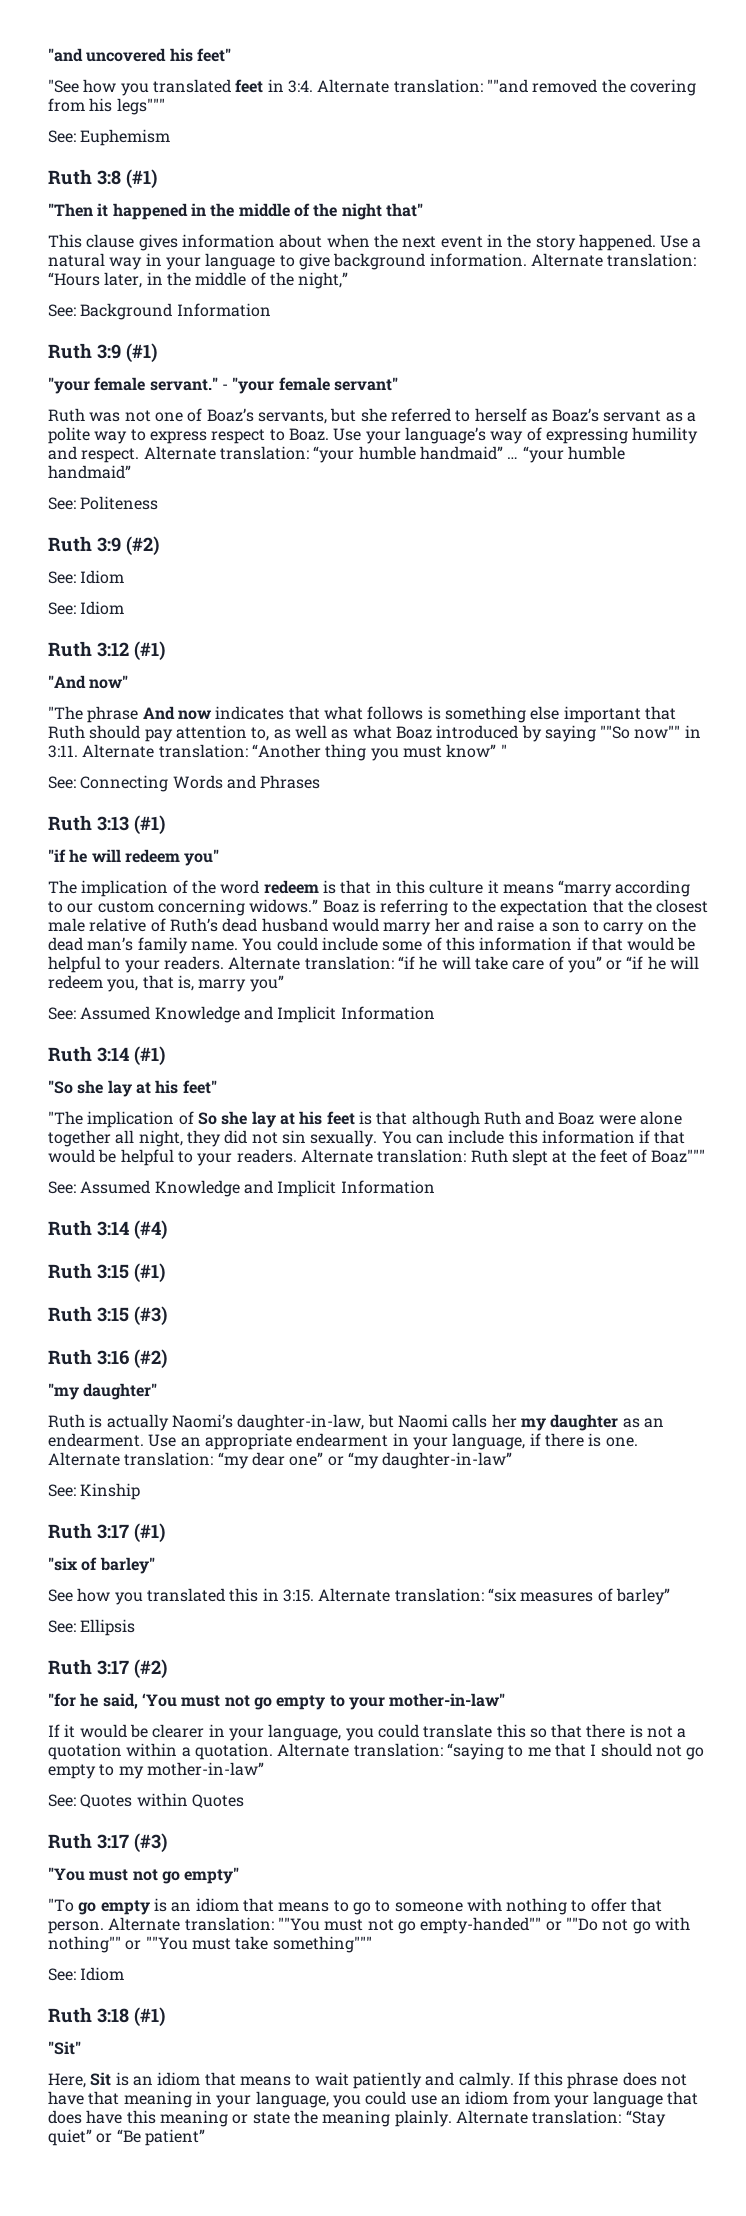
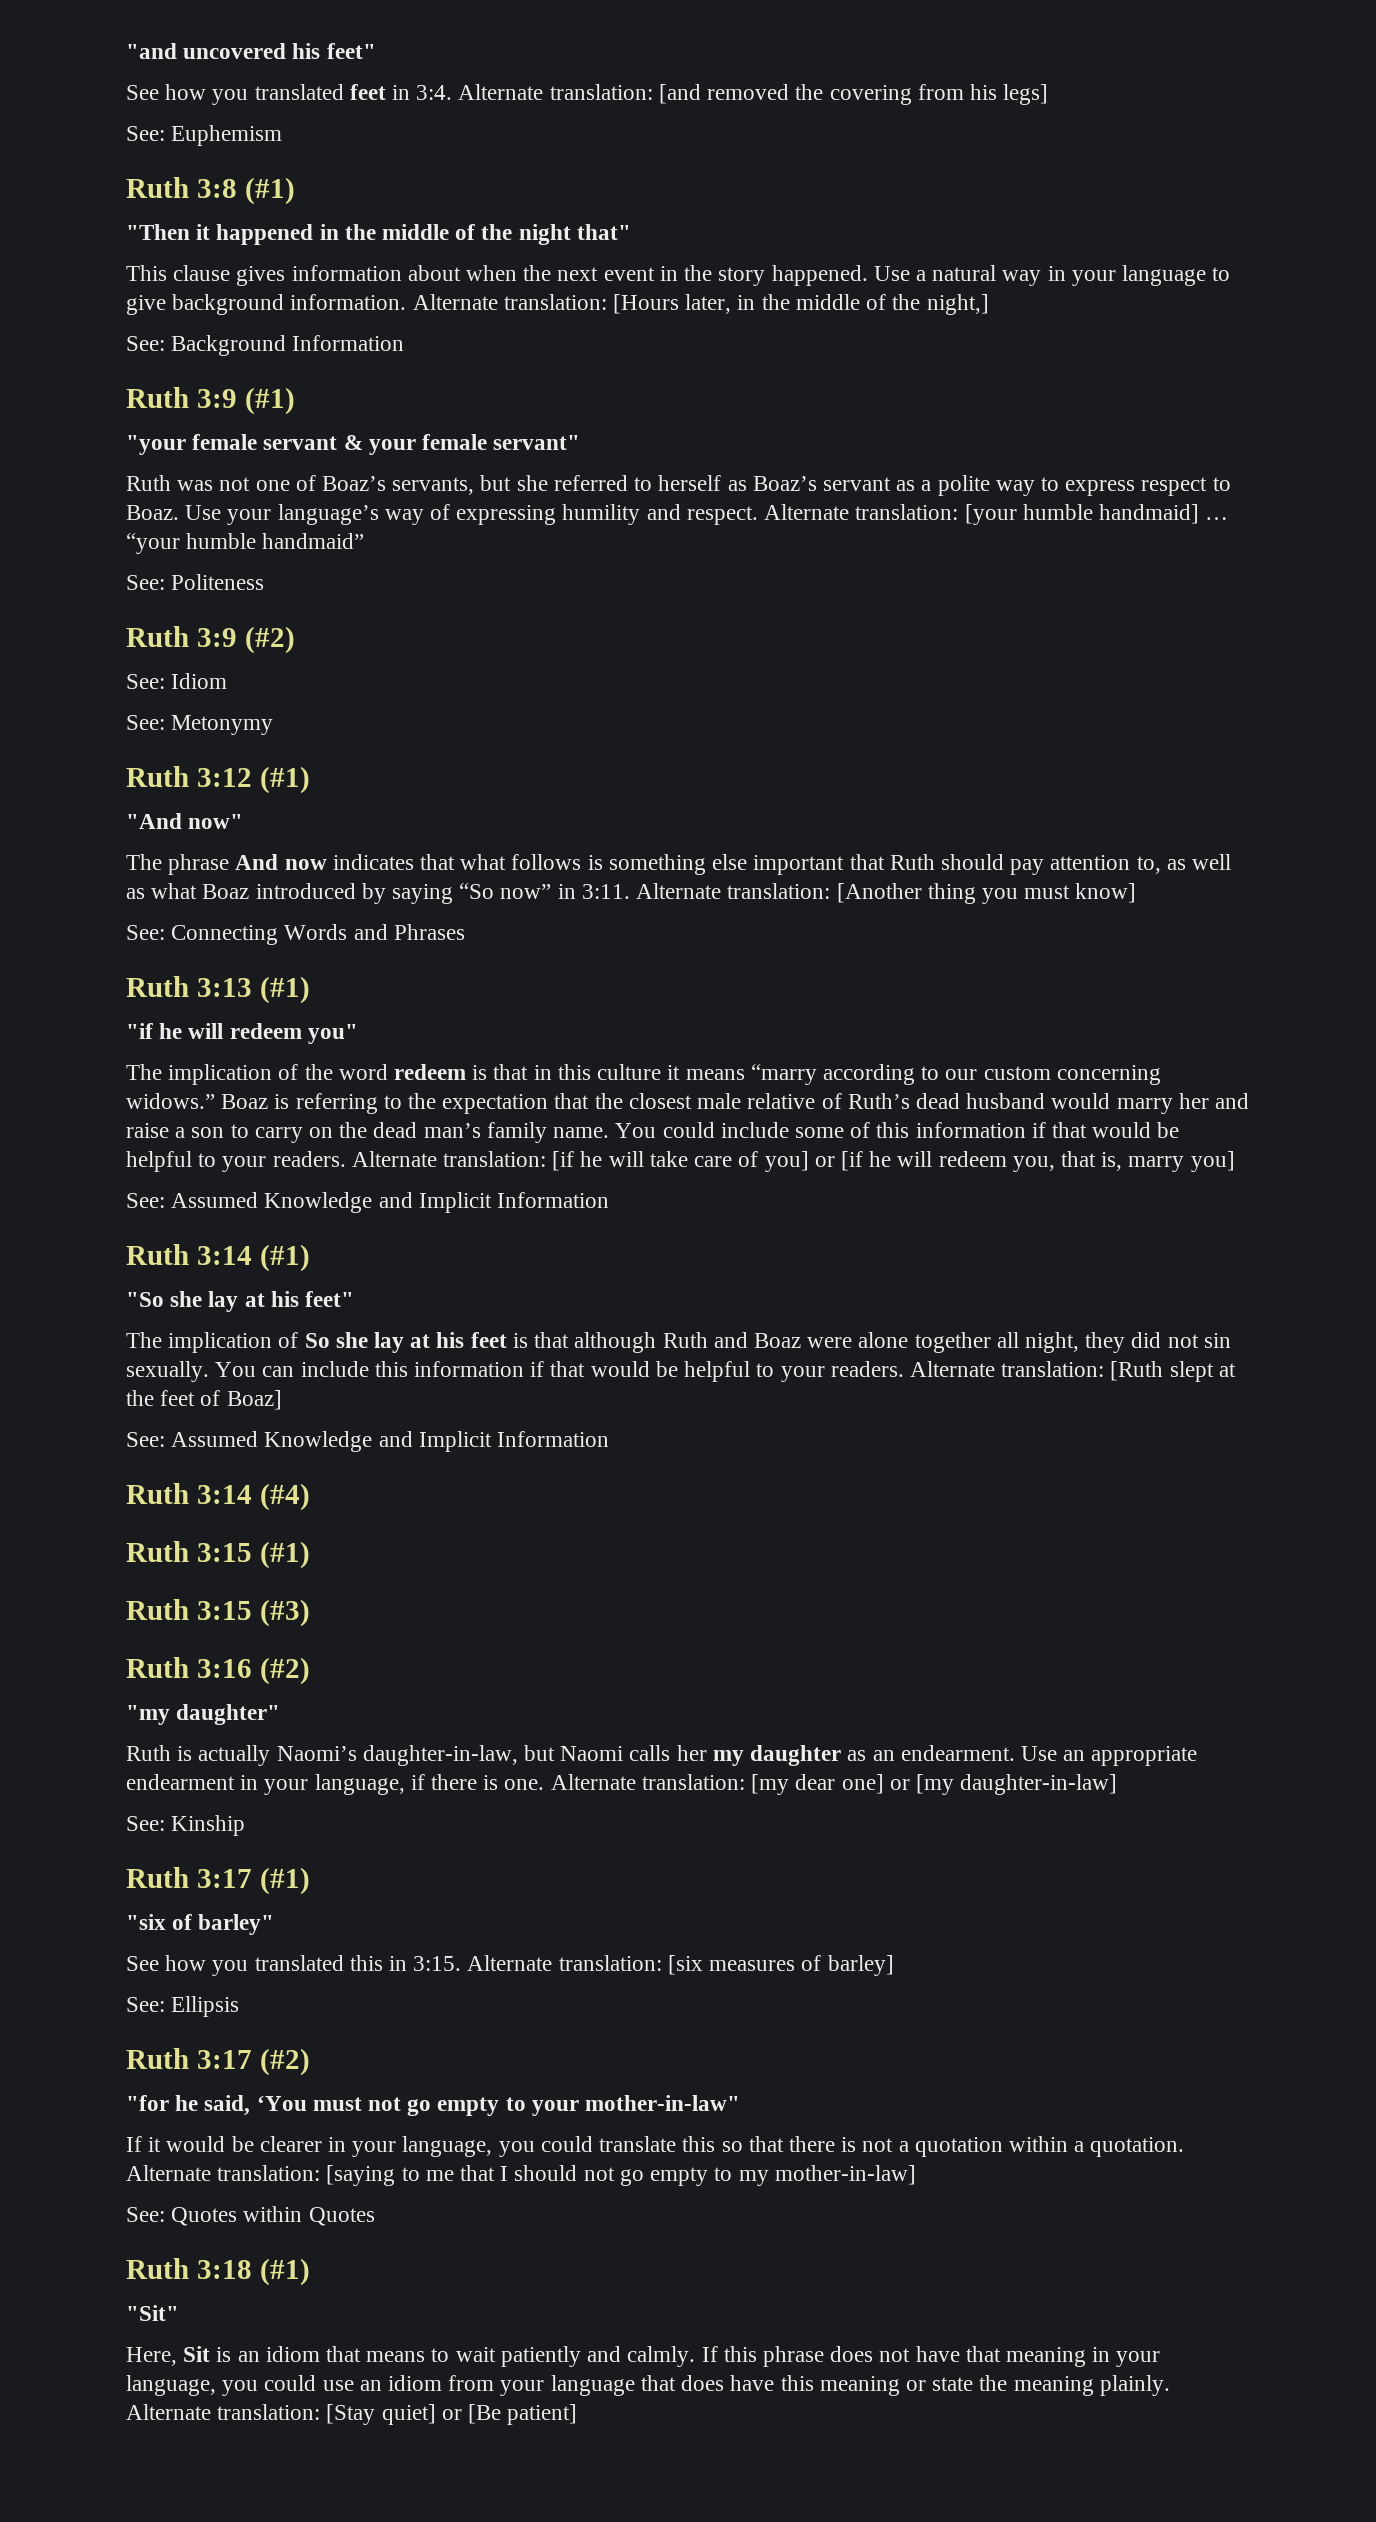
[48,79,79,93] "See -> [126,85,159,100] See
[486,79,528,93] ""and -> [658,84,701,104] [and
[116,98,165,115] legs""" -> [1003,84,1049,105] legs]
[48,272,100,286] “Hours -> [613,294,680,314] [Hours
[298,272,349,289] night,” -> [926,294,989,315] night,]
[149,377,275,394] servant." - "your -> [263,435,416,455] servant & your
[313,446,503,463] “your humble handmaid” -> [964,504,1199,525] [your humble handmaid]
[80,601,125,615] Idiom -> [171,715,274,735] Metonymy
[48,706,83,720] "The -> [126,854,162,870] The
[600,725,681,739] ""So now"" -> [459,883,552,899] “So now”
[251,744,321,758] “Another -> [836,883,922,903] [Another
[446,744,507,758] know” " -> [1075,883,1137,903] know]
[397,956,415,969] “if -> [552,1151,575,1171] [if
[567,956,644,973] you” or “if -> [764,1151,863,1172] you] or [if
[249,975,284,992] you” -> [1190,1151,1235,1172] you]
[48,1111,83,1125] "The -> [126,1332,162,1348] The
[470,1149,508,1163] Ruth -> [1110,1361,1164,1381] [Ruth
[651,1149,706,1163] Boaz""" -> [226,1390,282,1410] Boaz]
[217,1452,513,1469] “my dear one” or “my daughter-in-law” -> [751,1774,1118,1795] [my dear one] or [my daughter-in-law]
[487,1588,517,1602] “six -> [667,1955,703,1975] [six
[615,1588,670,1605] barley” -> [827,1955,894,1976] barley]
[446,1743,504,1760] “saying -> [326,2165,396,2186] [saying
[146,1762,264,1776] mother-in-law” -> [774,2165,916,2185] mother-in-law]
[48,1833,167,1853] [48,1867,240,1884] [48,1898,663,1915] [48,1917,690,1934] [48,1936,372,1953] [48,1967,125,1981] // Ruth 3:17 (#3) // "You must not go empty" // "To go empty is an idiom that means to go to someone with nothing to offer that person. Alternate translation: ""You must not go empty-handed"" or ""Do not go with nothing"" or ""You must take something""" // See: Idiom -> (375, 2216) none
[625,2110,666,2127] [48,2129,205,2146] “Stay quiet” or “Be patient” -> [326,2404,578,2425] [Stay quiet] or [Be patient]

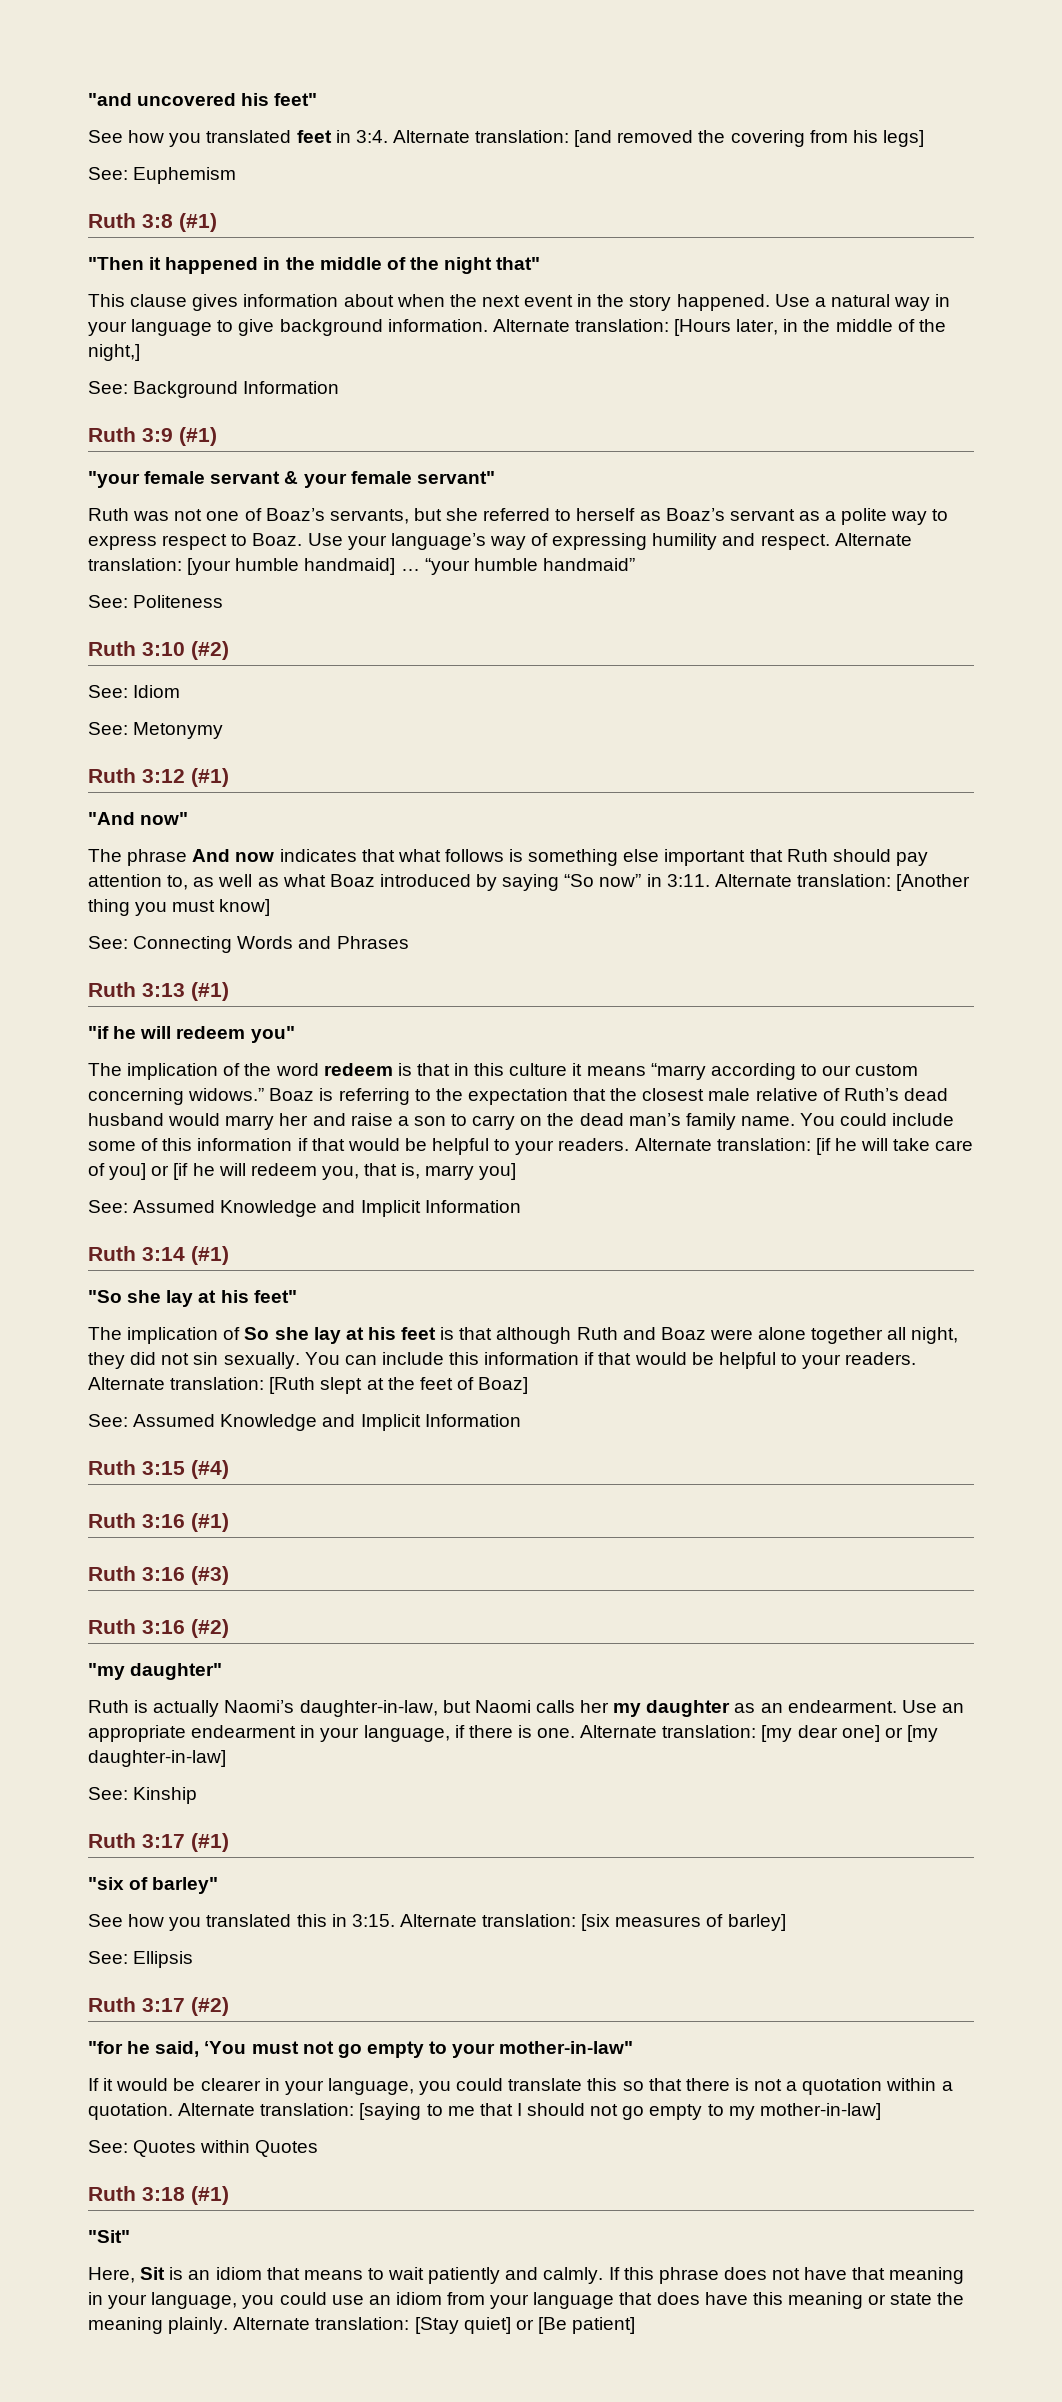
[196,628,237,647] 3:9 -> [142,642,185,656] 3:10
[196,1485,252,1504] 3:14 -> [142,1461,185,1475] 3:15
[196,1543,252,1562] 3:15 -> [142,1514,185,1528] 3:16
[196,1601,252,1620] 3:15 -> [142,1567,185,1581] 3:16

